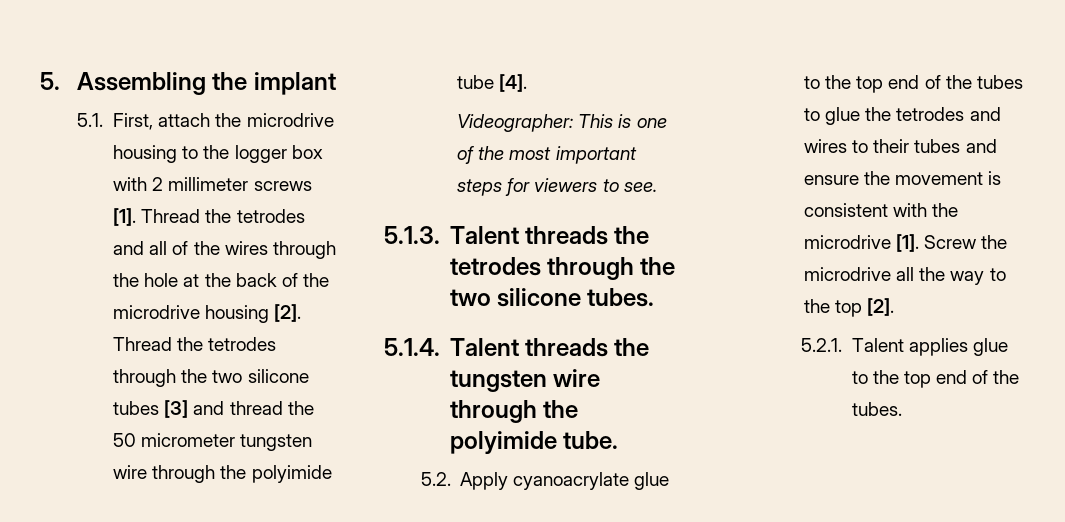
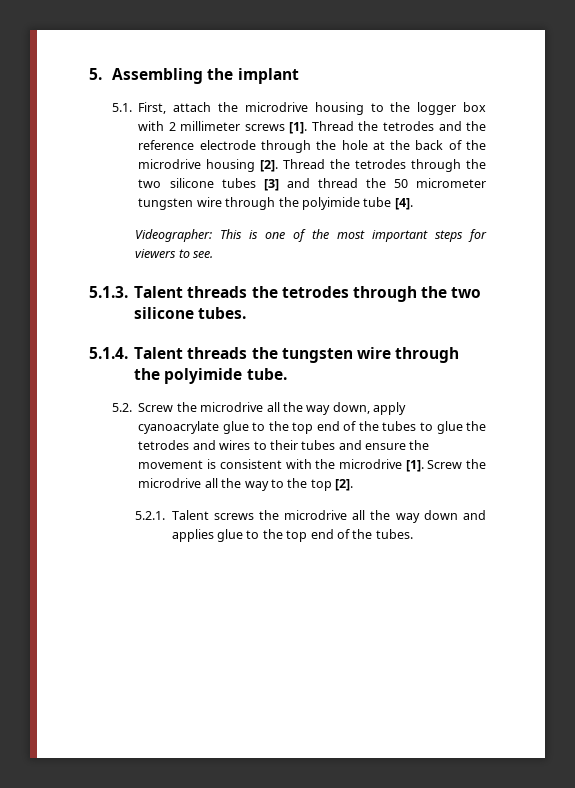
[149,241,268,255] all of the wires -> [465,121,486,131] [138,140,256,150] the reference electrode
[460,472,509,490] Apply -> [138,402,407,415] Screw the microdrive all the way down, apply
(904, 345) none -> [213,510,486,523] screws the microdrive all the way down and

